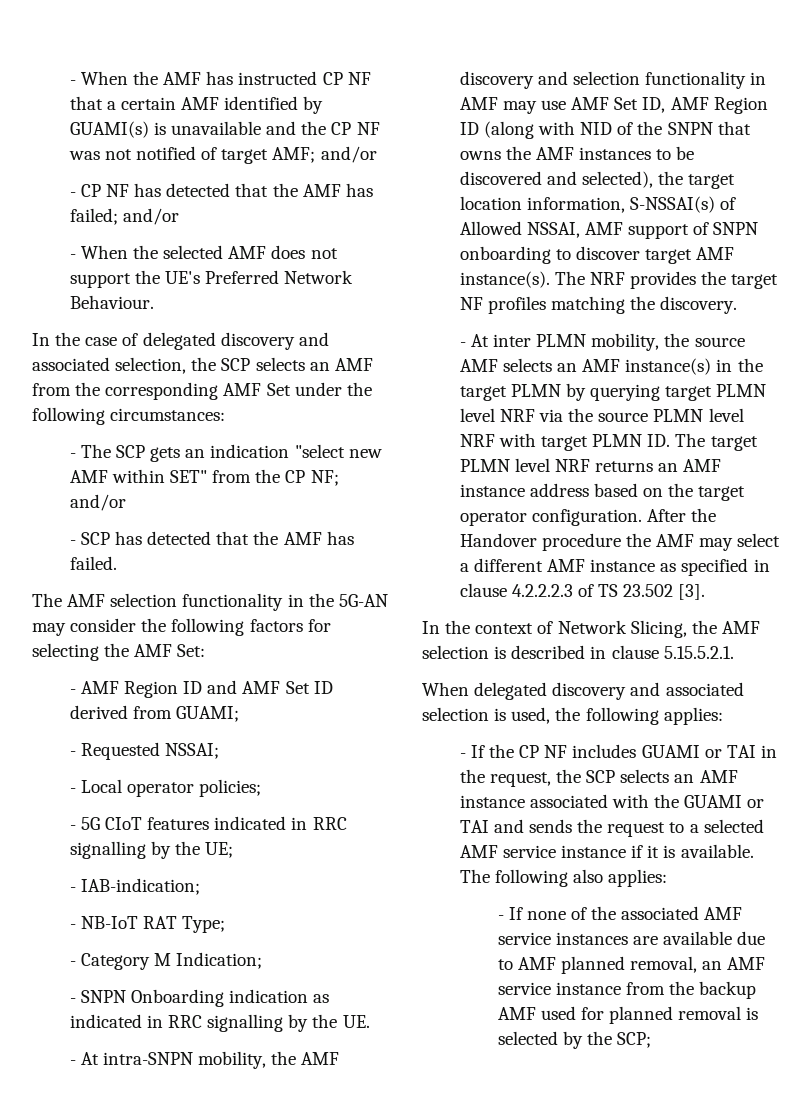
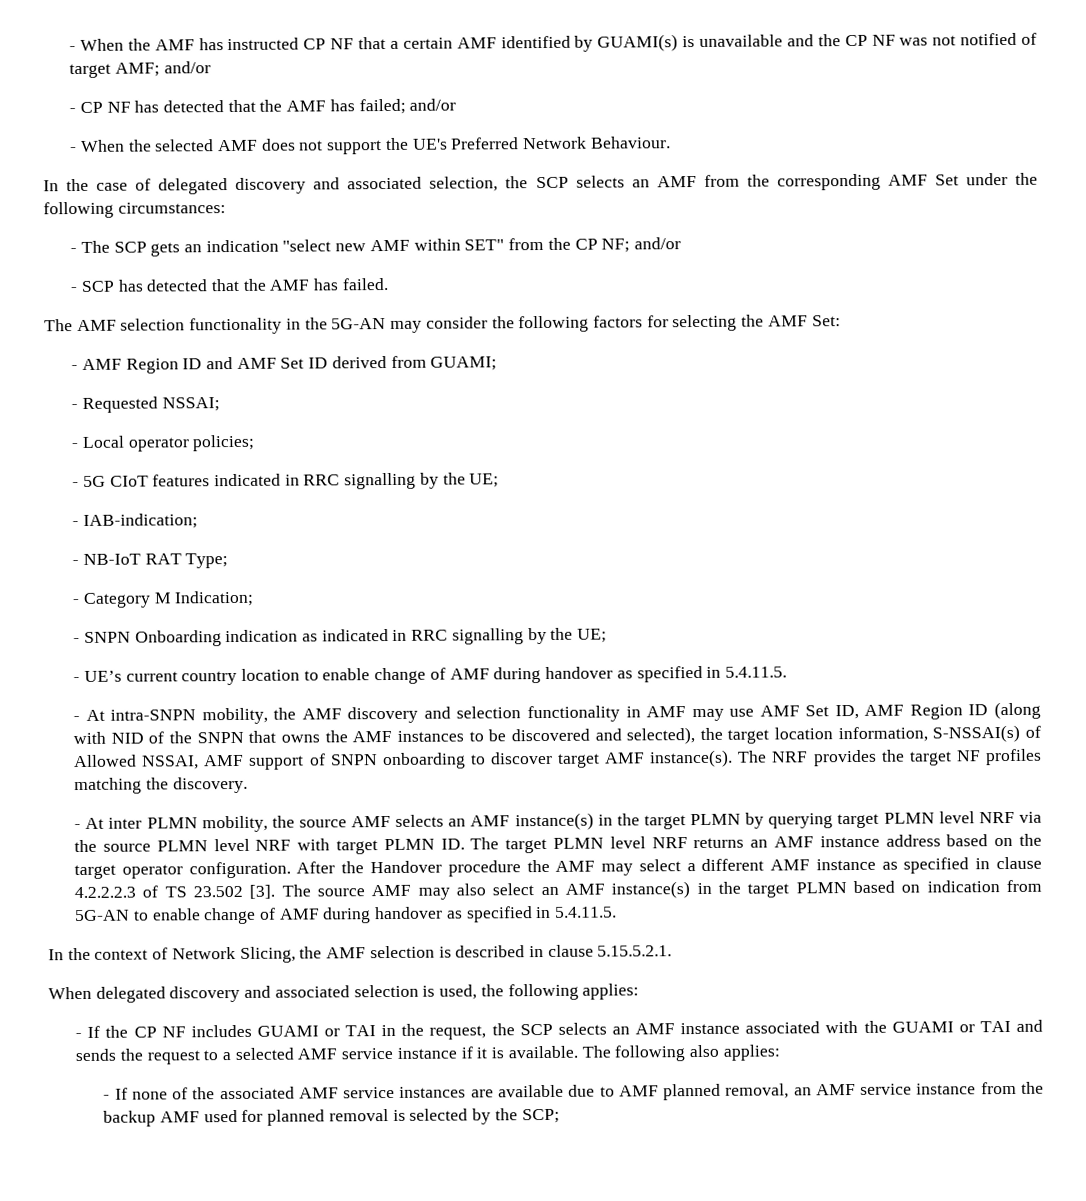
[342,1015,370,1028] UE. -> [577,628,608,643] [73,665,788,686] UE; // - UE’s current country location to enable change of AMF during handover as specified in 5.4.11.5.
(706, 592) none -> [281,879,1043,900] [74,906,618,925] The source AMF may also select an AMF instance(s) in the target PLMN based on indication from 5G-AN to enable change of AMF during handover as specified in 5.4.11.5.

